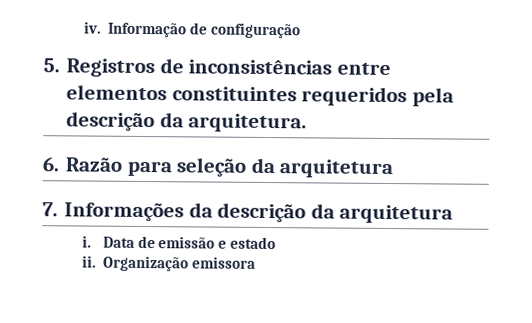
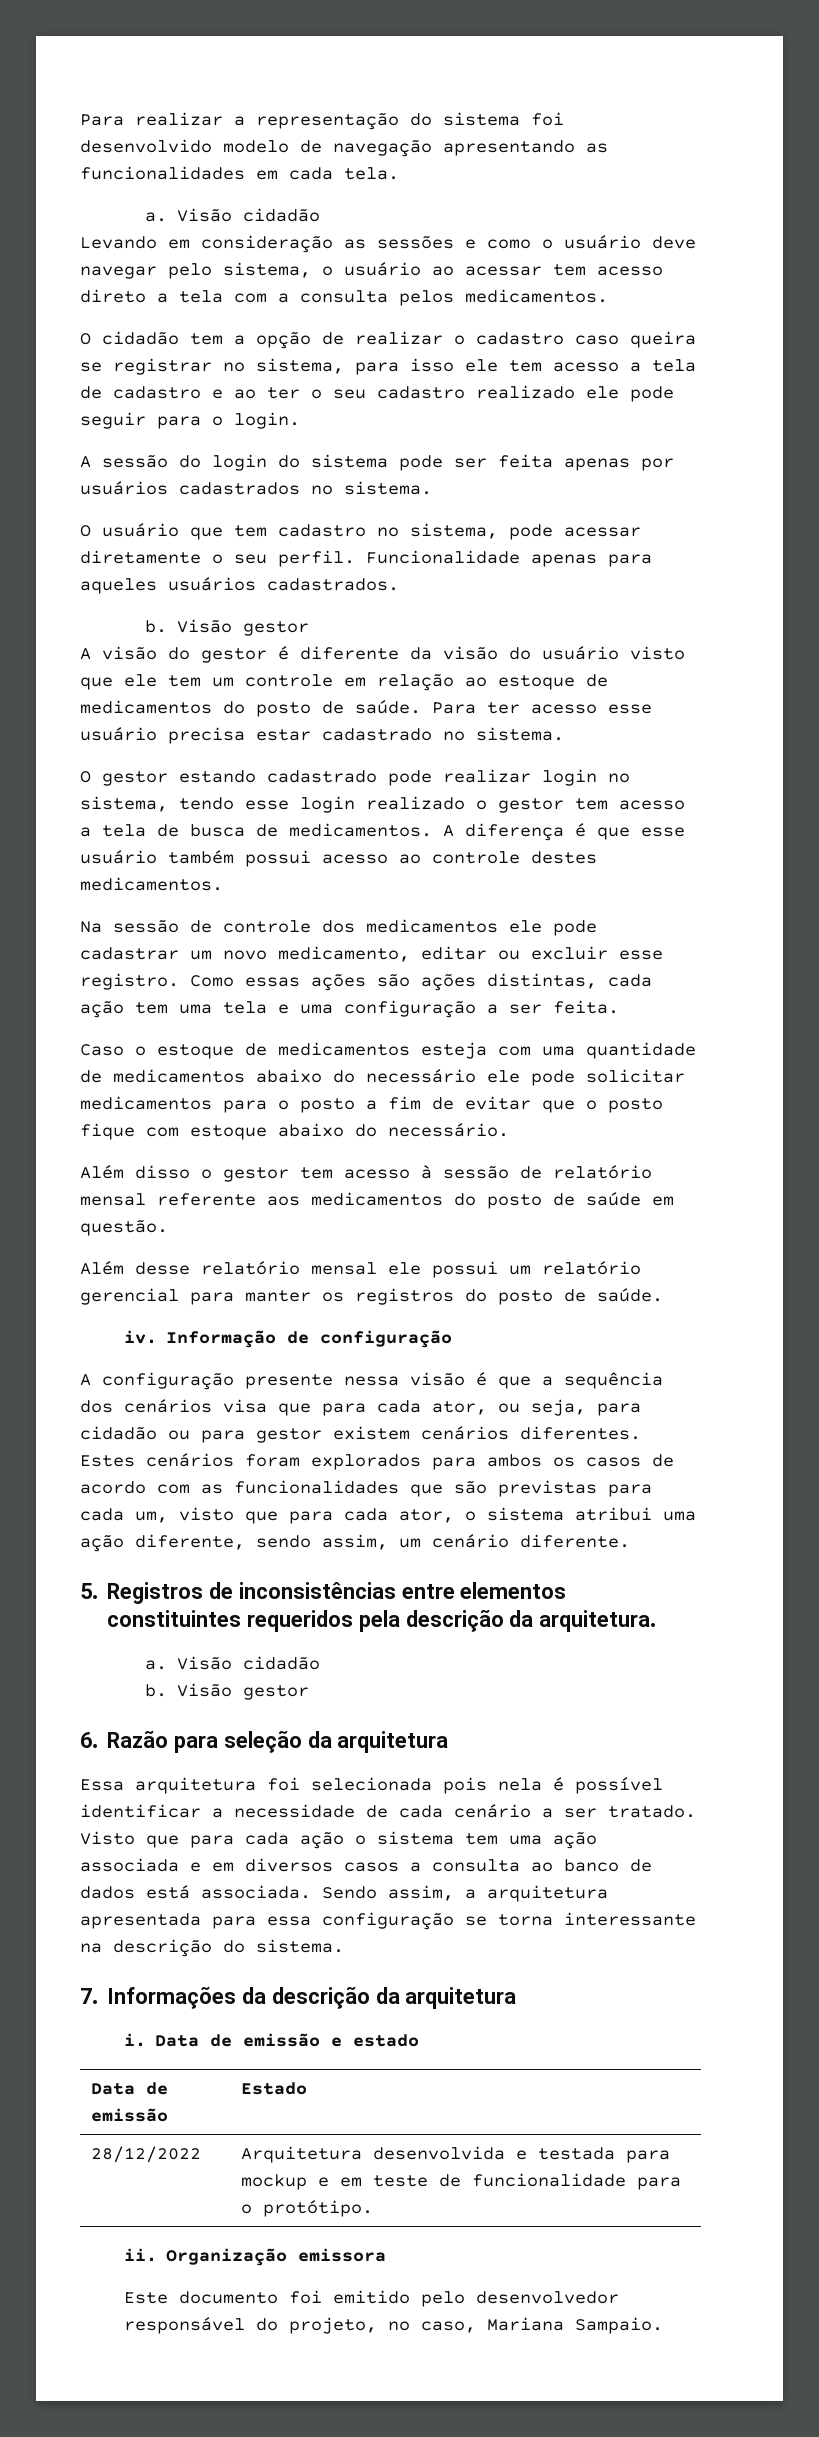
[84,21,301,39] iv. Informação de configuração -> [80,112,564,130] [80,139,608,157] [80,166,399,180] [145,208,320,222] [80,235,696,253] [80,262,663,279] [80,289,608,306] [80,331,696,349] [80,358,696,375] [80,385,674,402] [80,412,300,429] [80,454,674,471] [80,481,432,495] [80,523,641,540] [80,550,652,567] [80,577,399,594] [145,619,309,636] [80,646,685,663] [80,673,608,691] [80,700,652,717] [80,727,564,744] [80,769,630,786] [80,796,685,813] [80,823,685,841] [80,850,597,867] [80,877,223,891] [80,919,597,936] [80,946,663,962] [80,973,652,991] [80,1000,619,1018] [80,1042,696,1059] [80,1069,685,1086] [80,1096,663,1113] [80,1123,509,1140] [80,1165,652,1182] [80,1192,674,1209] [80,1219,168,1236] [80,1261,641,1278] [80,1288,663,1305] [123,1330,452,1348] [80,1372,663,1390] [80,1399,641,1416] [80,1426,641,1443] [80,1453,674,1470] [80,1480,652,1497] [80,1507,696,1524] [80,1534,630,1552] Para realizar a representação do sistema foi desenvolvido modelo de navegação apresentando as funcionalidades em cada tela. // a. Visão cidadão // Levando em consideração as sessões e como o usuário deve navegar pelo sistema, o usuário ao acessar tem acesso direto a tela com a consulta pelos medicamentos. // O cidadão tem a opção de realizar o cadastro caso queira se registrar no sistema, para isso ele tem acesso a tela de cadastro e ao ter o seu cadastro realizado ele pode seguir para o login. // A sessão do login do sistema pode ser feita apenas por usuários cadastrados no sistema. // O usuário que tem cadastro no sistema, pode acessar diretamente o seu perfil. Funcionalidade apenas para aqueles usuários cadastrados. // b. Visão gestor // A visão do gestor é diferente da visão do usuário visto que ele tem um controle em relação ao estoque de medicamentos do posto de saúde. Para ter acesso esse usuário precisa estar cadastrado no sistema. // O gestor estando cadastrado pode realizar login no sistema, tendo esse login realizado o gestor tem acesso a tela de busca de medicamentos. A diferença é que esse usuário também possui acesso ao controle destes medicamentos. // Na sessão de controle dos medicamentos ele pode cadastrar um novo medicamento, editar ou excluir esse registro. Como essas ações são ações distintas, cada ação tem uma tela e uma configuração a ser feita. // Caso o estoque de medicamentos esteja com uma quantidade de medicamentos abaixo do necessário ele pode solicitar medicamentos para o posto a fim de evitar que o posto fique com estoque abaixo do necessário. // Além disso o gestor tem acesso à sessão de relatório mensal referente aos medicamentos do posto de saúde em questão. // Além desse relatório mensal ele possui um relatório gerencial para manter os registros do posto de saúde. // iv. Informação de configuração // A configuração presente nessa visão é que a sequência dos cenários visa que para cada ator, ou seja, para cidadão ou para gestor existem cenários diferentes. Estes cenários foram explorados para ambos os casos de acordo com as funcionalidades que são previstas para cada um, visto que para cada ator, o sistema atribui uma ação diferente, sendo assim, um cenário diferente.
(308, 123) none -> [145,1656,320,1670] [145,1683,309,1700] // a. Visão cidadão // b. Visão gestor
(395, 169) none -> [80,1777,663,1794] [80,1804,696,1818] [80,1831,597,1849] [80,1858,652,1872] [80,1885,608,1902] [80,1912,696,1930] [80,1939,344,1957] // Essa arquitetura foi selecionada pois nela é possível identificar a necessidade de cada cenário a ser tratado. Visto que para cada ação o sistema tem uma ação associada e em diversos casos a consulta ao banco de dados está associada. Sendo assim, a arquitetura apresentada para essa configuração se torna interessante na descrição do sistema.
[82,255,256,272] // ii. Organização emissora -> [91,2082,169,2095] [91,2108,169,2122] [241,2082,308,2095] [91,2146,202,2163] [241,2146,671,2163] [241,2173,682,2190] [241,2200,374,2217] [123,2248,386,2266] [123,2290,619,2307] [123,2317,663,2334] // Data de emissão | Estado // 28/12/2022 | Arquitetura desenvolvida e testada para mockup e em teste de funcionalidade para o protótipo. // ii. Organização emissora // Este documento foi emitido pelo desenvolvedor responsável do projeto, no caso, Mariana Sampaio.

